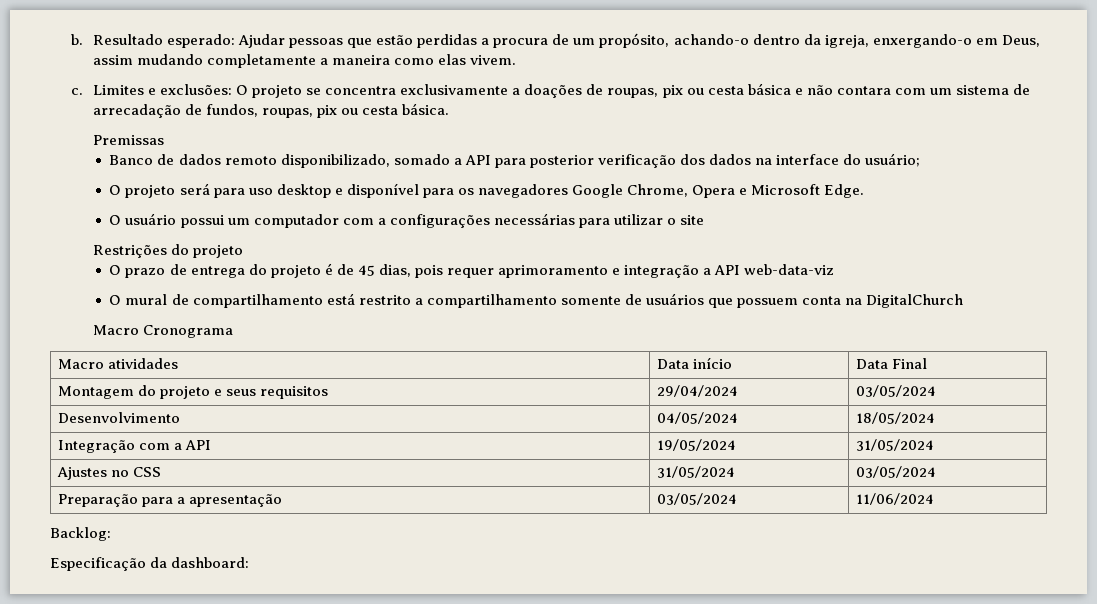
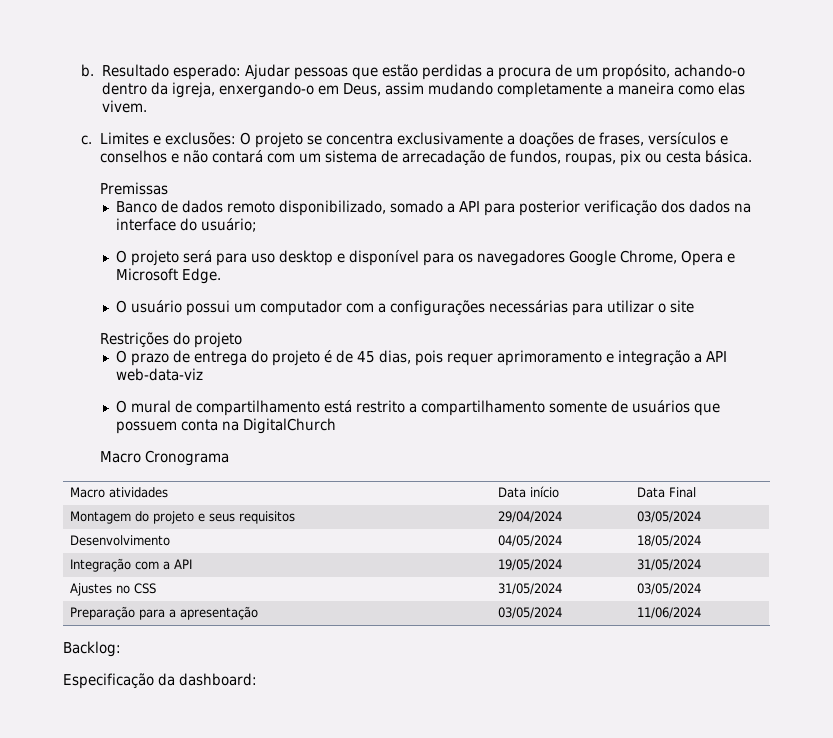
[607,83,791,98] roupas, pix ou cesta básica -> [598,132,728,146] [99,150,167,163] frases, versículos e conselhos
[836,86,891,95] contara -> [211,150,263,163] contará

